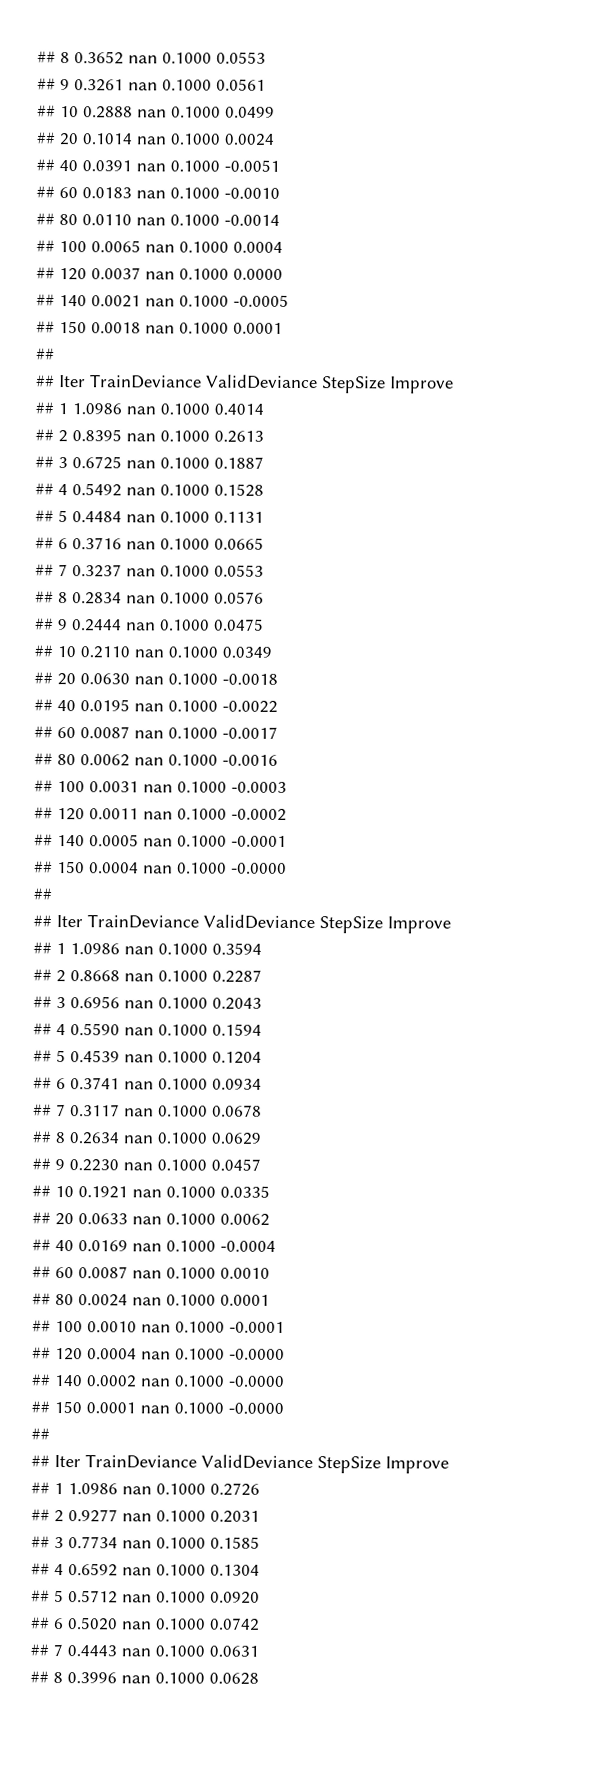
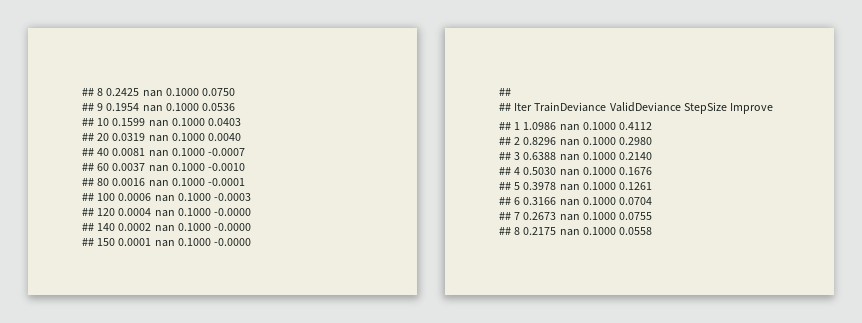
[37,50,266,65] [37,77,266,92] [37,104,275,119] [36,131,275,146] [36,158,280,172] [36,185,132,199] ## 8 0.3652 nan 0.1000 0.0553 // ## 9 0.3261 nan 0.1000 0.0561 // ## 10 0.2888 nan 0.1000 0.0499 // ## 20 0.1014 nan 0.1000 0.0024 // ## 40 0.0391 nan 0.1000 -0.0051 // ## 60 0.0183 -> [82,88,236,97] [82,103,236,112] [82,118,242,127] [82,133,242,142] [82,148,246,157] [82,163,146,171] ## 8 0.2425 nan 0.1000 0.0750 // ## 9 0.1954 nan 0.1000 0.0536 // ## 10 0.1599 nan 0.1000 0.0403 // ## 20 0.0319 nan 0.1000 0.0040 // ## 40 0.0081 nan 0.1000 -0.0007 // ## 60 0.0037
[82,214,280,226] [36,239,283,253] [36,266,283,281] [36,293,289,308] [36,320,283,334] [36,347,55,361] [36,374,454,394] [35,401,264,415] [35,428,264,443] [35,455,264,470] [35,482,264,497] [35,509,264,523] [35,536,264,550] [35,563,264,578] [35,590,264,605] [35,617,264,632] [34,644,272,659] [34,671,278,686] [34,698,278,713] [34,725,278,739] [34,752,278,767] [34,779,287,793] [34,806,287,821] [34,833,287,847] [34,860,287,874] [33,887,52,901] [33,914,451,934] [33,941,262,955] [33,968,262,983] [33,995,262,1010] [33,1022,262,1036] [33,1049,262,1064] [33,1076,262,1090] [33,1103,262,1117] [32,1130,262,1145] [32,1157,261,1172] [32,1184,270,1199] [32,1211,270,1226] [32,1238,276,1252] [32,1265,270,1279] [32,1292,270,1307] [32,1319,285,1333] 0.0110 nan 0.1000 -0.0014 // ## 100 0.0065 nan 0.1000 0.0004 // ## 120 0.0037 nan 0.1000 0.0000 // ## 140 0.0021 nan 0.1000 -0.0005 // ## 150 0.0018 nan 0.1000 0.0001 // ## // ## Iter TrainDeviance ValidDeviance StepSize Improve // ## 1 1.0986 nan 0.1000 0.4014 // ## 2 0.8395 nan 0.1000 0.2613 // ## 3 0.6725 nan 0.1000 0.1887 // ## 4 0.5492 nan 0.1000 0.1528 // ## 5 0.4484 nan 0.1000 0.1131 // ## 6 0.3716 nan 0.1000 0.0665 // ## 7 0.3237 nan 0.1000 0.0553 // ## 8 0.2834 nan 0.1000 0.0576 // ## 9 0.2444 nan 0.1000 0.0475 // ## 10 0.2110 nan 0.1000 0.0349 // ## 20 0.0630 nan 0.1000 -0.0018 // ## 40 0.0195 nan 0.1000 -0.0022 // ## 60 0.0087 nan 0.1000 -0.0017 // ## 80 0.0062 nan 0.1000 -0.0016 // ## 100 0.0031 nan 0.1000 -0.0003 // ## 120 0.0011 nan 0.1000 -0.0002 // ## 140 0.0005 nan 0.1000 -0.0001 // ## 150 0.0004 nan 0.1000 -0.0000 // ## // ## Iter TrainDeviance ValidDeviance StepSize Improve // ## 1 1.0986 nan 0.1000 0.3594 // ## 2 0.8668 nan 0.1000 0.2287 // ## 3 0.6956 nan 0.1000 0.2043 // ## 4 0.5590 nan 0.1000 0.1594 // ## 5 0.4539 nan 0.1000 0.1204 // ## 6 0.3741 nan 0.1000 0.0934 // ## 7 0.3117 nan 0.1000 0.0678 // ## 8 0.2634 nan 0.1000 0.0629 // ## 9 0.2230 nan 0.1000 0.0457 // ## 10 0.1921 nan 0.1000 0.0335 // ## 20 0.0633 nan 0.1000 0.0062 // ## 40 0.0169 nan 0.1000 -0.0004 // ## 60 0.0087 nan 0.1000 0.0010 // ## 80 0.0024 nan 0.1000 0.0001 // ## 100 0.0010 nan 0.1000 -0.0001 -> [112,178,246,187] [82,193,252,202] 0.0016 nan 0.1000 -0.0001 // ## 100 0.0006 nan 0.1000 -0.0003
[210,1482,260,1496] [31,1508,260,1523] [31,1535,260,1549] [31,1562,260,1577] [31,1589,260,1604] [31,1616,260,1631] [30,1643,259,1657] [30,1670,259,1685] 0.2726 // ## 2 0.9277 nan 0.1000 0.2031 // ## 3 0.7734 nan 0.1000 0.1585 // ## 4 0.6592 nan 0.1000 0.1304 // ## 5 0.5712 nan 0.1000 0.0920 // ## 6 0.5020 nan 0.1000 0.0742 // ## 7 0.4443 nan 0.1000 0.0631 // ## 8 0.3996 nan 0.1000 0.0628 -> [619,122,653,130] [499,137,653,146] [499,152,653,161] [499,167,653,176] [499,182,653,191] [499,197,653,206] [499,212,653,221] [499,227,653,236] 0.4112 // ## 2 0.8296 nan 0.1000 0.2980 // ## 3 0.6388 nan 0.1000 0.2140 // ## 4 0.5030 nan 0.1000 0.1676 // ## 5 0.3978 nan 0.1000 0.1261 // ## 6 0.3166 nan 0.1000 0.0704 // ## 7 0.2673 nan 0.1000 0.0755 // ## 8 0.2175 nan 0.1000 0.0558

